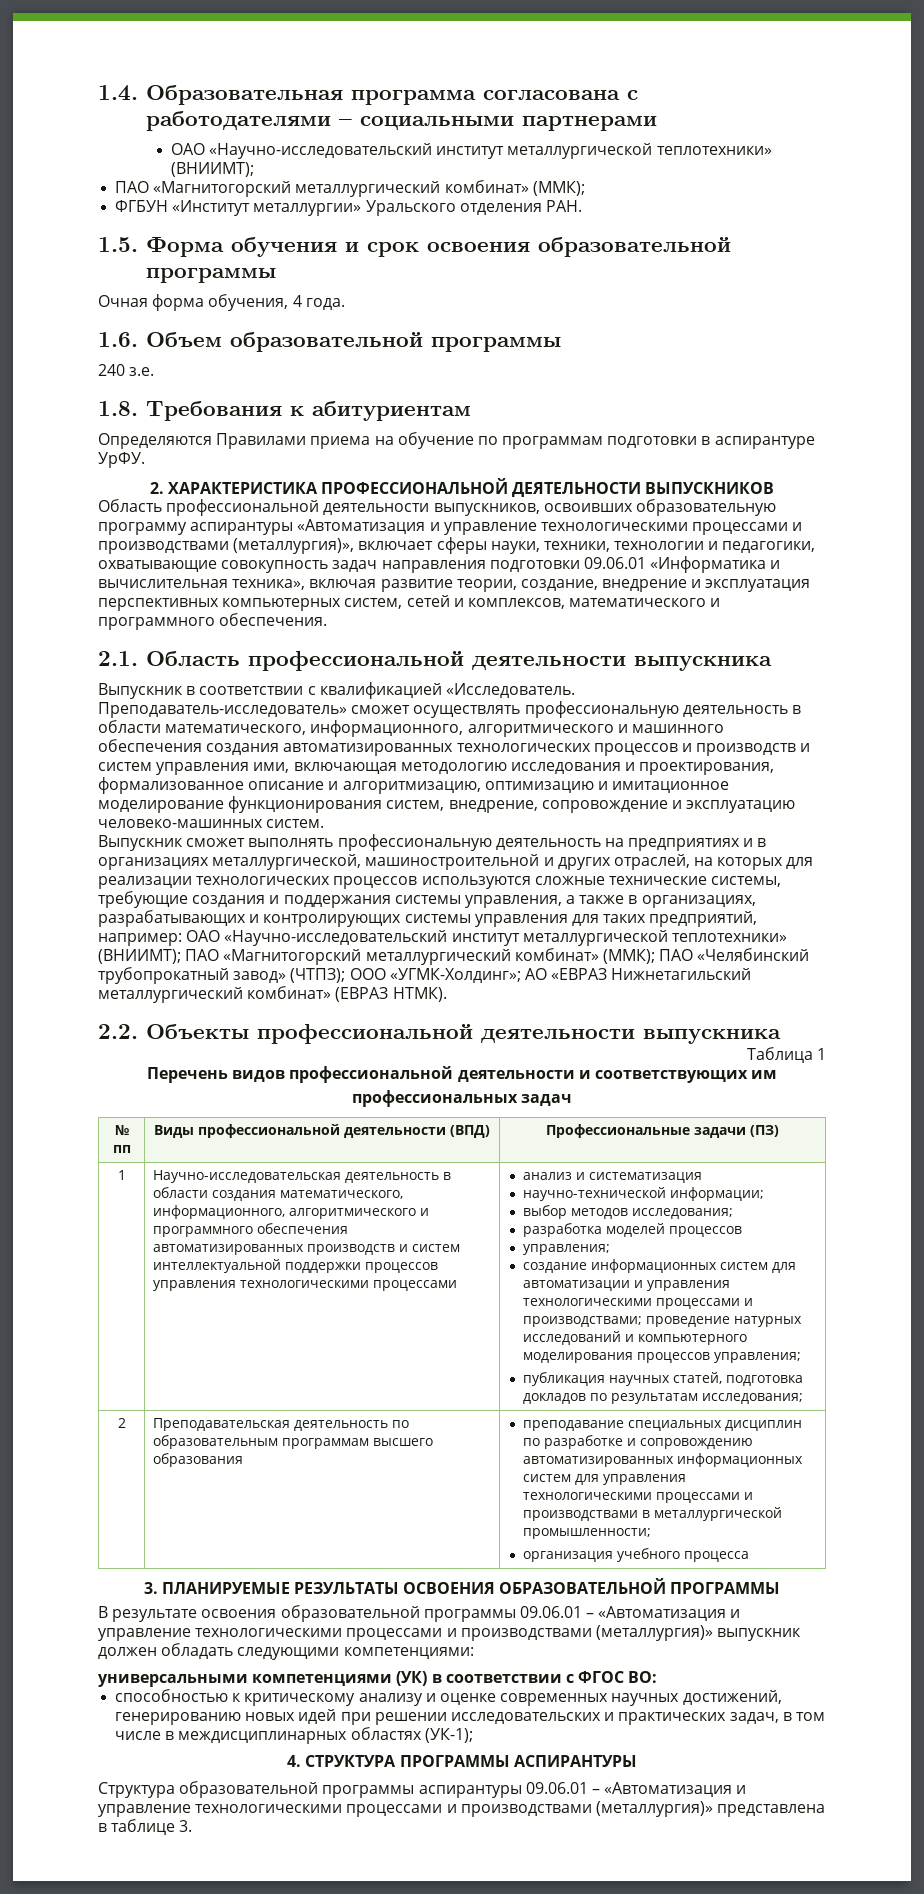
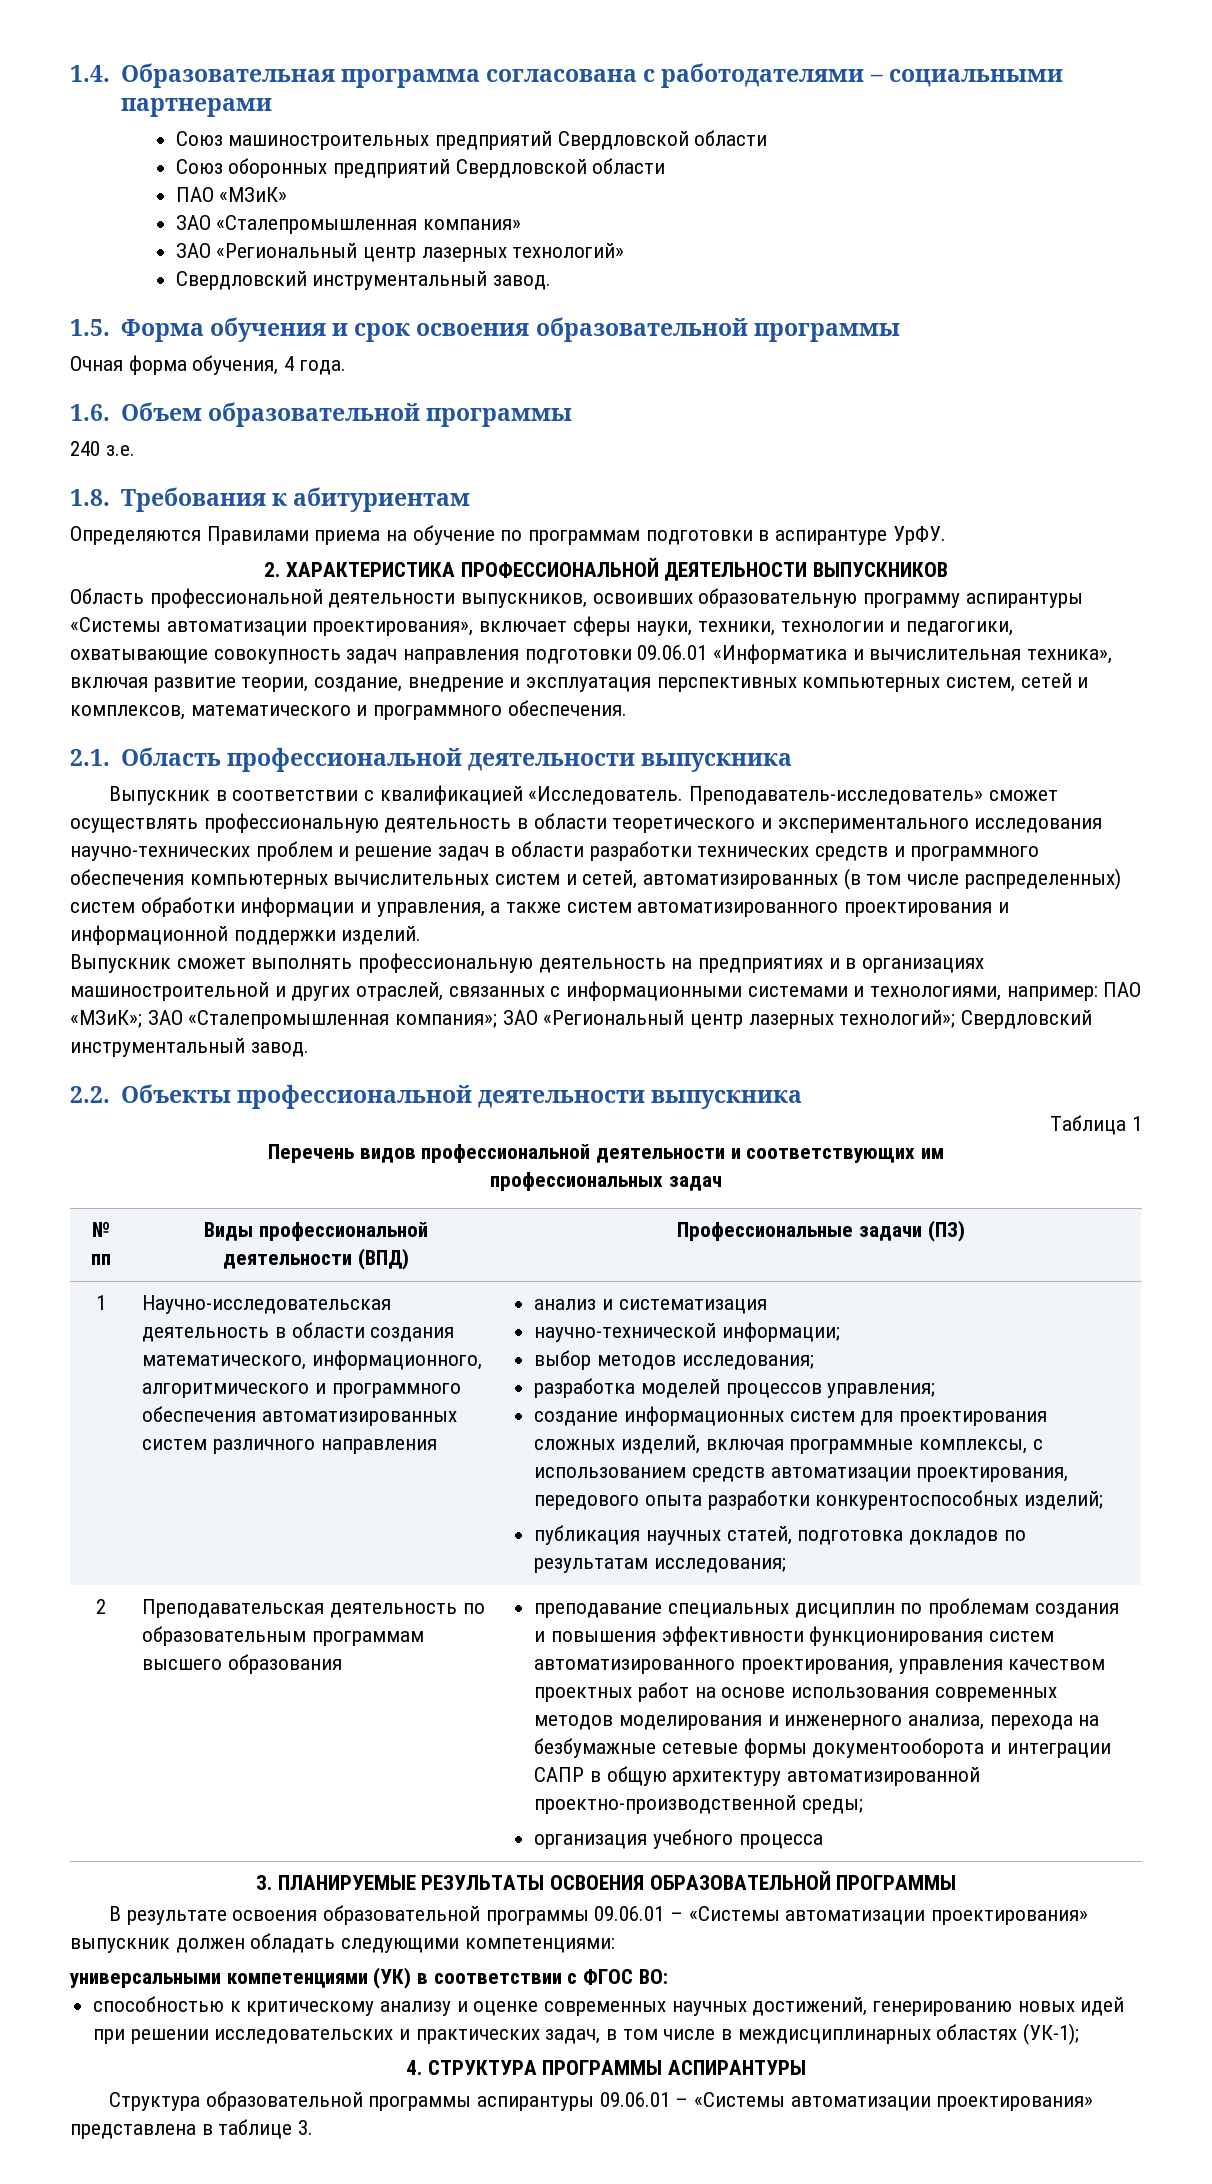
[170,143,772,159] [170,162,254,177] [115,180,585,197] [115,200,582,216] ОАО «Научно-исследовательский институт металлургической теплотехники» (ВНИИМТ); // ПАО «Магнитогорский металлургический комбинат» (ММК); // ФГБУН «Институт металлургии» Уральского отделения РАН. -> [175,130,768,150] [175,158,666,178] [175,187,288,202] [175,215,522,234] [175,243,625,262] [175,271,552,290] Союз машиностроительных предприятий Свердловской области // Союз оборонных предприятий Свердловской области // ПАО «МЗиК» // ЗАО «Сталепромышленная компания» // ЗАО «Региональный центр лазерных технологий» // Свердловский инструментальный завод.
[297,519,803,535] [98,538,355,554] «Автоматизация и управление технологическими процессами и производствами (металлургия)», -> [70,617,474,636] «Системы автоматизации проектирования»,
[165,720,724,737] [98,739,811,756] [98,762,775,775] [98,777,730,794] [98,796,796,813] [98,819,325,828] математического, информационного, алгоритмического и машинного обеспечения создания автоматизированных технологических процессов и производств и систем управления ими, включающая методологию исследования и проектирования, формализованное описание и алгоритмизацию, оптимизацию и имитационное моделирование функционирования систем, внедрение, сопровождение и эксплуатацию человеко-машинных систем. -> [612,818,1103,833] [70,841,1040,861] [70,868,1121,890] [70,897,1009,917] [70,925,422,945] теоретического и экспериментального исследования научно-технических проблем и решение задач в области разработки технических средств и программного обеспечения компьютерных вычислительных систем и сетей, автоматизированных (в том числе распределенных) систем обработки информации и управления, а также систем автоматизированного проектирования и информационной поддержки изделий.
[212,854,362,870] металлургической, -> (985, 965) none
[694,857,814,870] [98,876,782,889] [98,891,756,908] [98,910,758,927] [98,930,787,946] [98,948,810,965] [98,967,752,984] [98,986,447,1003] на которых для реализации технологических процессов используются сложные технические системы, требующие создания и поддержания системы управления, а также в организациях, разрабатывающих и контролирующих системы управления для таких предприятий, например: ОАО «Научно-исследовательский институт металлургической теплотехники» (ВНИИМТ); ПАО «Магнитогорский металлургический комбинат» (ММК); ПАО «Челябинский трубопрокатный завод» (ЧТПЗ); ООО «УГМК-Холдинг»; АО «ЕВРАЗ Нижнетагильский металлургический комбинат» (ЕВРАЗ НТМК). -> [448,981,1142,1001] [70,1010,1093,1029] [70,1038,309,1057] связанных с информационными системами и технологиями, например: ПАО «МЗиК»; ЗАО «Сталепромышленная компания»; ЗАО «Региональный центр лазерных технологий»; Свердловский инструментальный завод.
[306,1244,460,1255] [152,1259,438,1273] [152,1280,457,1291] производств и систем интеллектуальной поддержки процессов управления технологическими процессами -> [142,1439,437,1454] систем различного направления
(742, 1231) // -> (822, 1390) none
[522,1280,730,1291] [522,1298,753,1309] [522,1316,802,1327] [522,1331,747,1345] [522,1352,801,1363] автоматизации и управления технологическими процессами и производствами; проведение натурных исследований и компьютерного моделирования процессов управления; -> [898,1411,1047,1426] [534,1435,1043,1454] [534,1467,1069,1482] [534,1490,1103,1510] проектирования сложных изделий, включая программные комплексы, с использованием средств автоматизации проектирования, передового опыта разработки конкурентоспособных изделий;
[543,1435,753,1449] [522,1453,803,1467] [522,1474,686,1485] [522,1492,753,1503] [522,1507,782,1521] [522,1528,651,1539] разработке и сопровождению автоматизированных информационных систем для управления технологическими процессами и производствами в металлургической промышленности; -> [927,1598,1119,1618] [534,1626,1054,1646] [534,1659,1106,1674] [534,1682,1057,1702] [534,1715,1100,1730] [534,1738,1111,1758] [534,1766,980,1786] [534,1795,863,1814] проблемам создания и повышения эффективности функционирования систем автоматизированного проектирования, управления качеством проектных работ на основе использования современных методов моделирования и инженерного анализа, перехода на безбумажные сетевые формы документооборота и интеграции САПР в общую архитектуру автоматизированной проектно-производственной среды;
[598,1606,741,1621] [98,1625,713,1641] «Автоматизация и управление технологическими процессами и производствами (металлургия)» -> [688,1906,1088,1925] «Системы автоматизации проектирования»
[604,1782,747,1797] [98,1801,713,1817] «Автоматизация и управление технологическими процессами и производствами (металлургия)» -> [693,2092,1094,2111] «Системы автоматизации проектирования»

